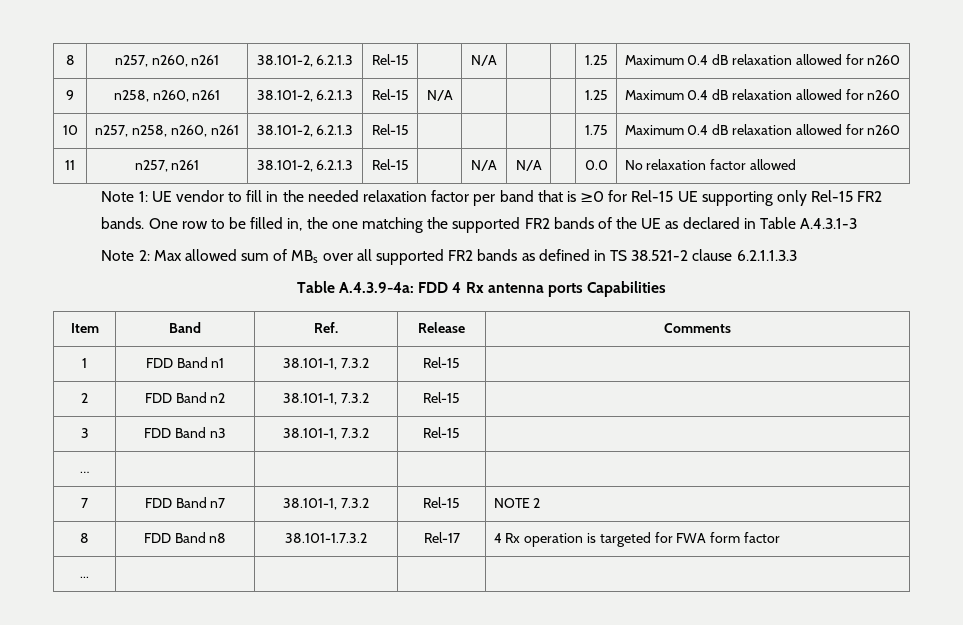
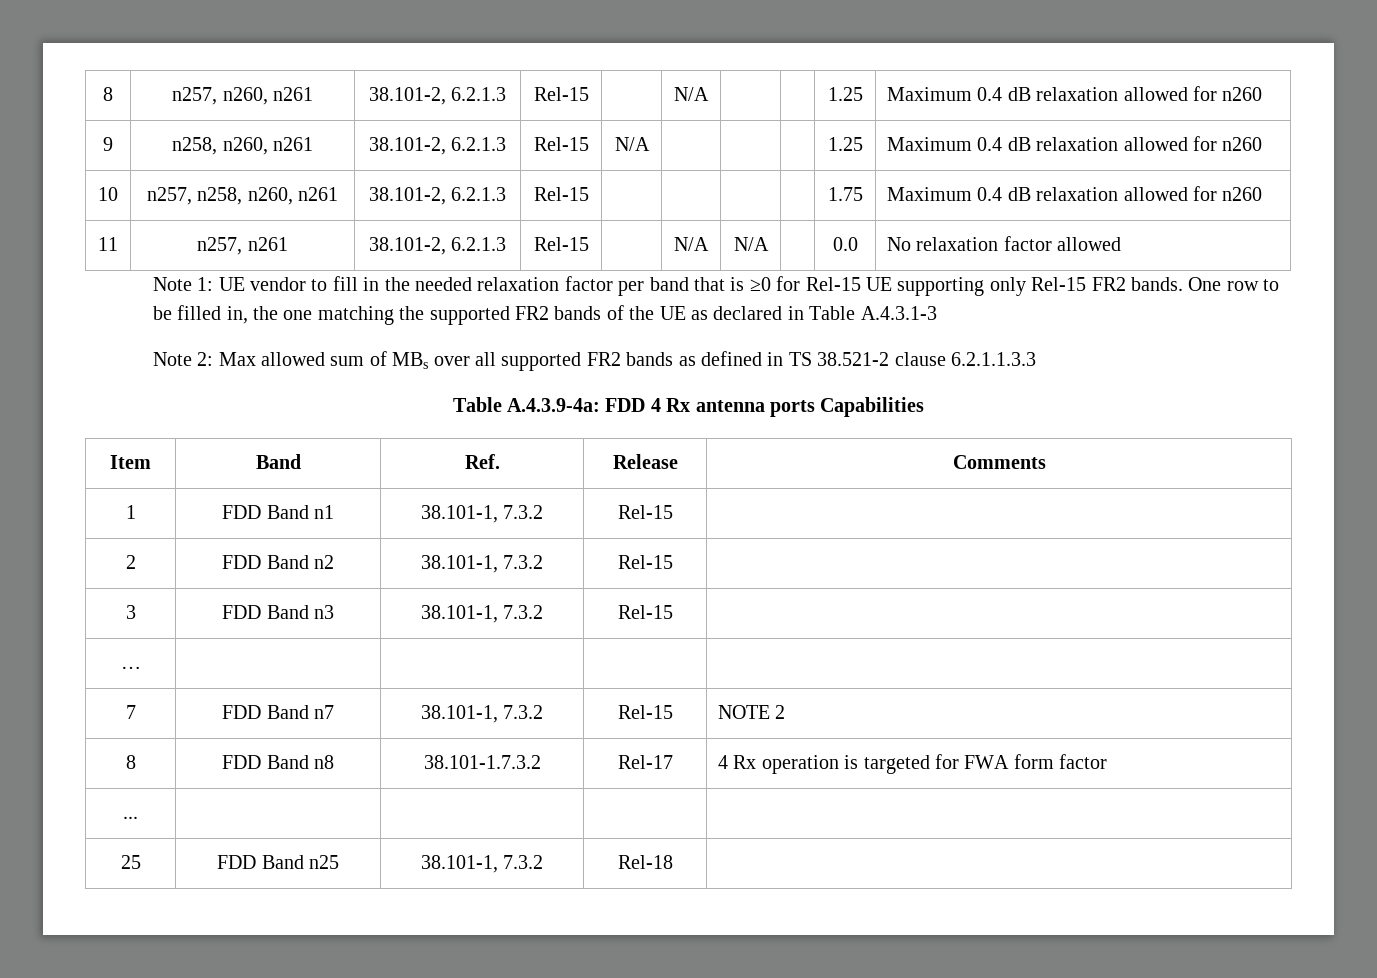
(89, 577) none -> [120,855,141,869] [217,855,339,869] [420,855,544,873] [617,855,673,869] // 25 | FDD Band n25 | 38.101-1, 7.3.2 | Rel-18 |

